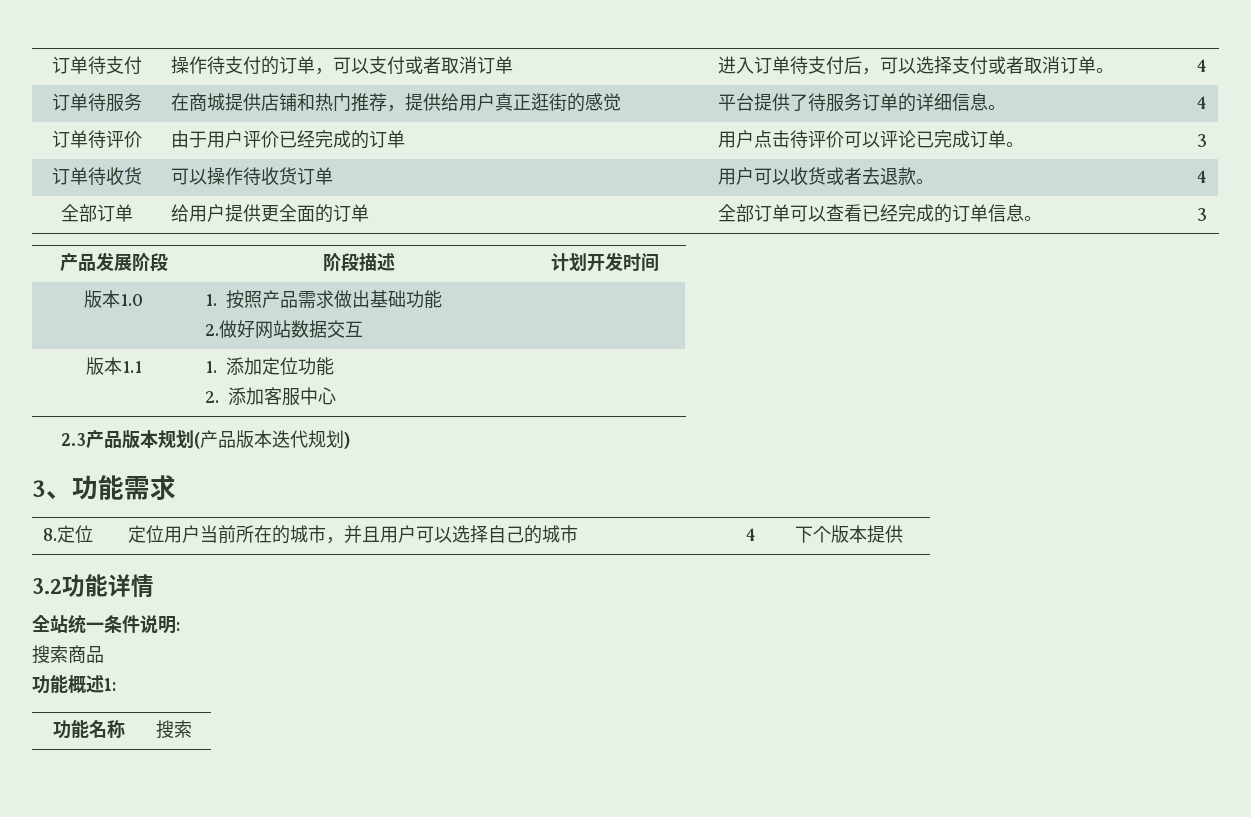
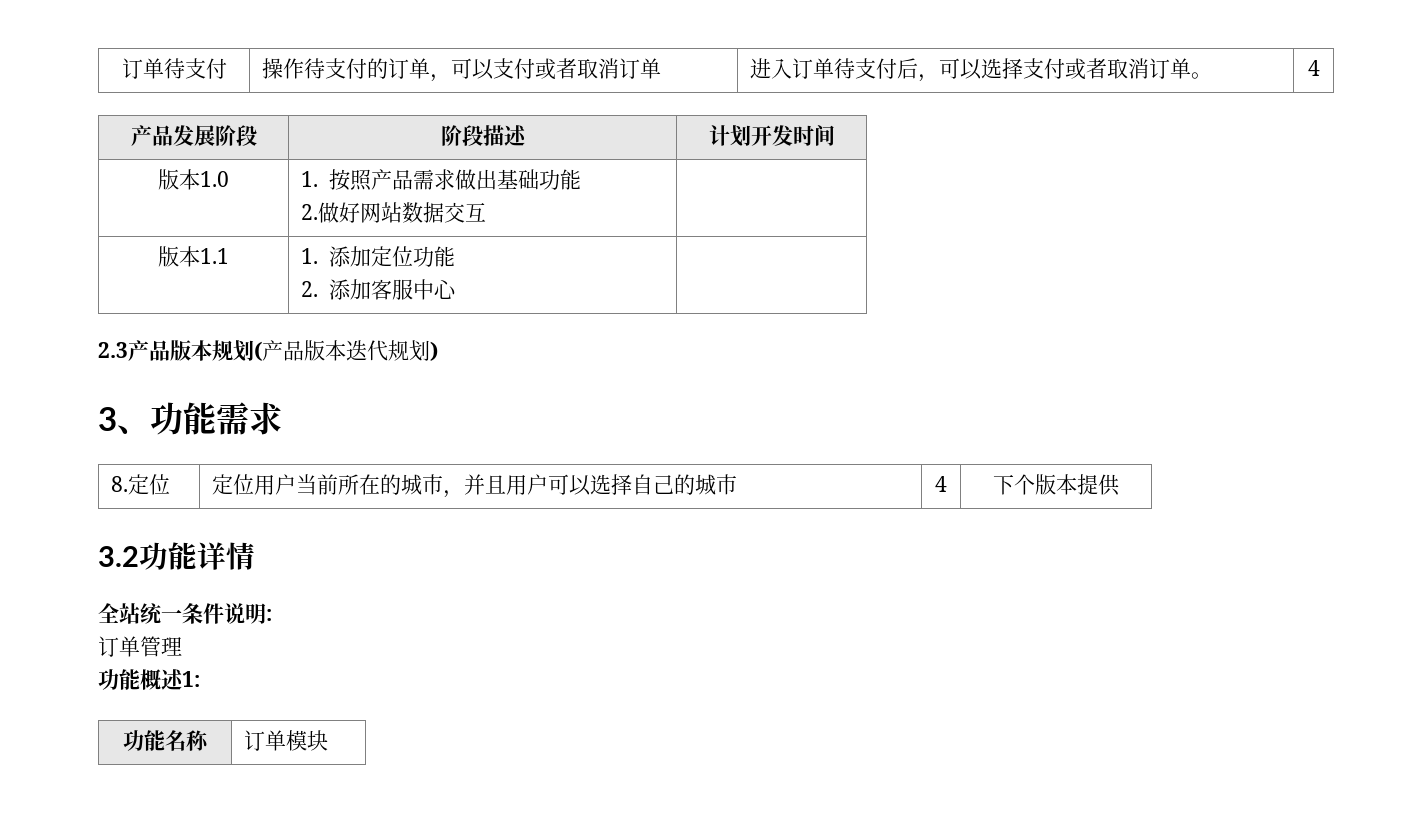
[51,93,142,112] [170,93,621,112] [717,93,1006,112] [1197,96,1207,109] [51,130,142,149] [170,130,405,149] [717,130,1024,149] [1197,134,1207,147] [51,167,142,186] [170,167,333,186] [717,167,934,186] [1197,170,1207,183] [60,204,133,222] [170,204,369,223] [717,204,1042,223] [1197,208,1207,221] // 订单待服务 | 在商城提供店铺和热门推荐，提供给用户真正逛街的感觉 | 平台提供了待服务订单的详细信息。 | 4 // 订单待评价 | 由于用户评价已经完成的订单 | 用户点击待评价可以评论已完成订单。 | 3 // 订单待收货 | 可以操作待收货订单 | 用户可以收货或者去退款。 | 4 // 全部订单 | 给用户提供更全面的订单 | 全部订单可以查看已经完成的订单信息。 | 3 -> (1320, 68) none
[32,645,104,664] 搜索商品 -> [98,636,182,657] 订单管理
[155,720,192,739] 搜索 -> [244,730,329,751] 订单模块

